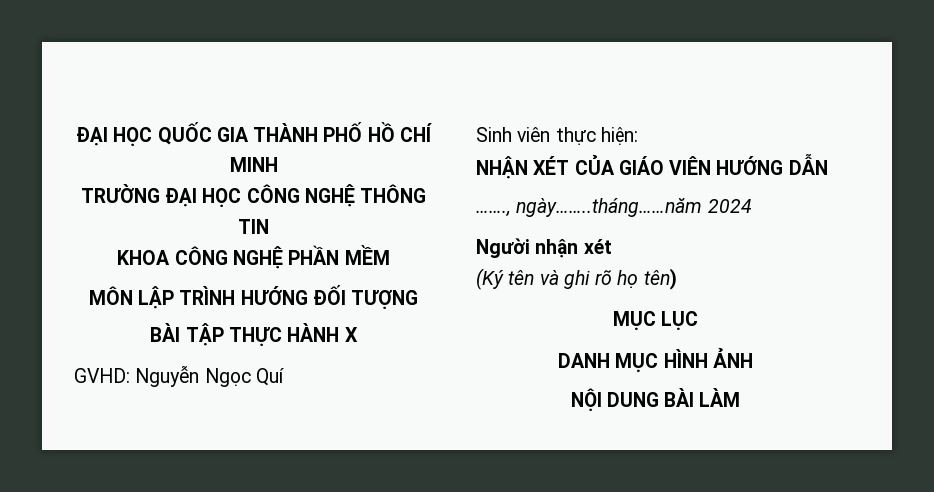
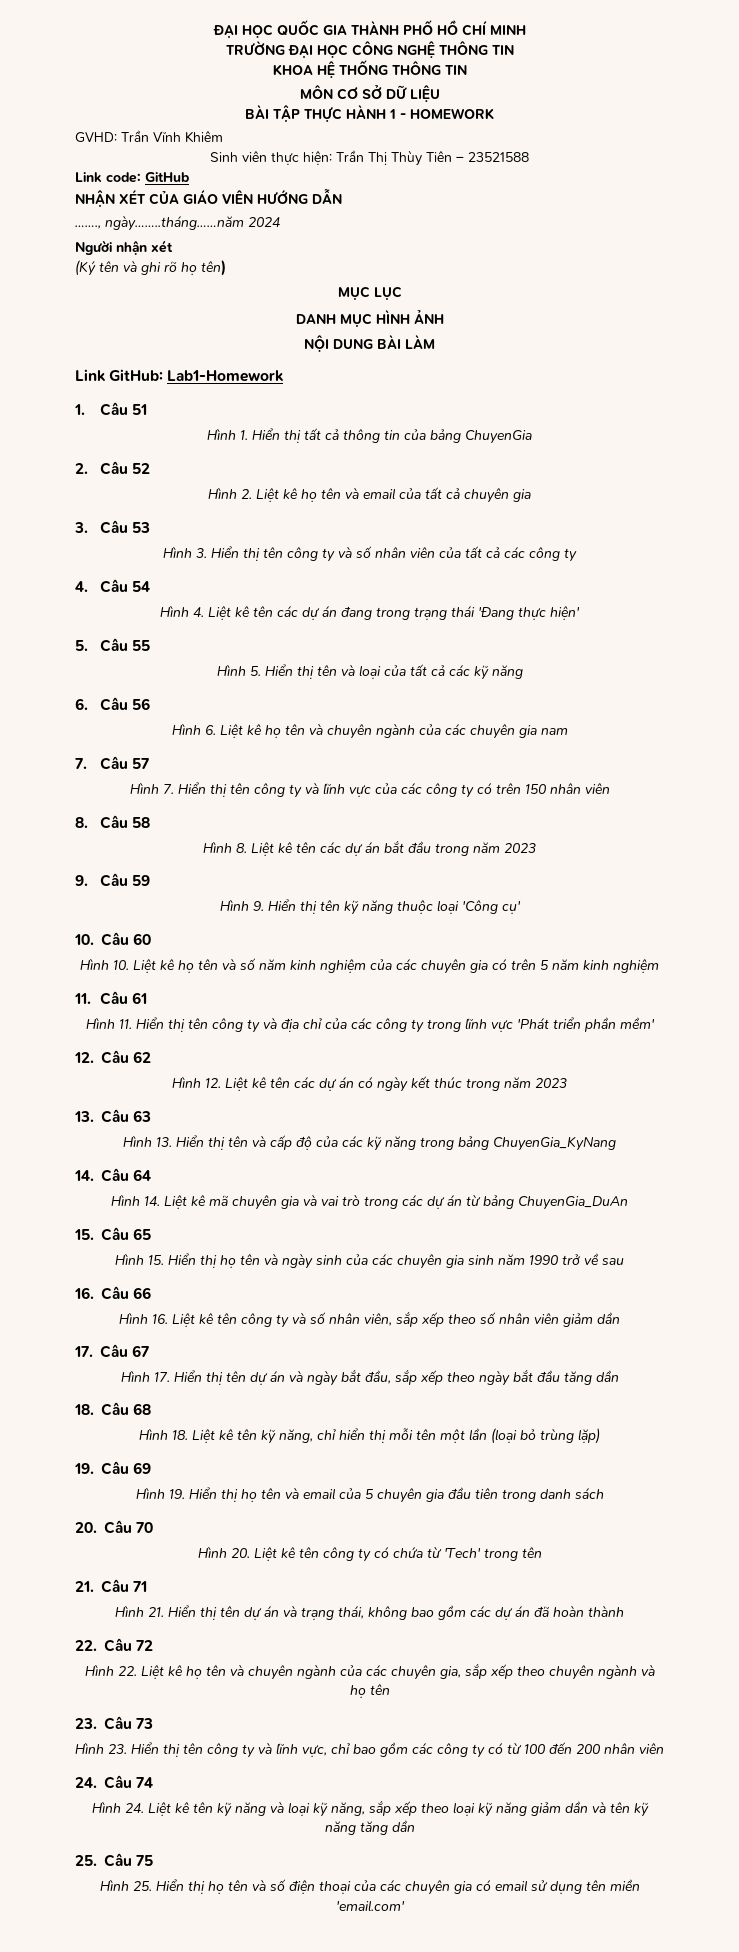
[174,245,390,269] [88,285,419,309] [150,323,358,346] [74,365,284,387] [476,127,638,145] CÔNG NGHỆ PHẦN MỀM // MÔN LẬP TRÌNH HƯỚNG ĐỐI TƯỢNG // BÀI TẬP THỰC HÀNH X // GVHD: Nguyễn Ngọc Quí // Sinh viên thực hiện: -> [316,60,467,78] [299,85,440,102] [245,104,494,122] [75,130,223,143] [210,150,529,166] [75,172,189,183] HỆ THỐNG THÔNG TIN // MÔN CƠ SỞ DỮ LIỆU // BÀI TẬP THỰC HÀNH 1 - HOMEWORK // GVHD: Trần Vĩnh Khiêm // Sinh viên thực hiện: Trần Thị Thùy Tiên – 23521588 // Link code: GitHub
(741, 397) none -> [75,369,285,382] [74,402,147,416] [207,428,532,444] [75,461,150,475] [208,487,531,503] [74,520,150,534] [163,546,577,562] [75,579,150,593] [160,605,580,620] [75,638,150,652] [216,664,523,680] [75,697,150,711] [171,723,568,739] [75,756,149,770] [129,782,610,798] [75,815,150,829] [203,840,536,856] [75,873,150,887] [219,899,521,915] [74,932,152,946] [80,958,659,974] [74,991,147,1005] [85,1017,655,1033] [74,1050,152,1064] [172,1076,567,1092] [74,1109,152,1123] [123,1135,616,1151] [74,1168,152,1182] [111,1194,628,1210] [74,1227,152,1241] [115,1253,624,1269] [74,1286,152,1300] [119,1311,620,1328] [74,1344,150,1358] [120,1369,619,1386] [74,1402,152,1416] [139,1428,600,1444] [74,1461,152,1475] [135,1487,604,1503] [75,1520,154,1534] [197,1546,542,1562] [75,1579,148,1593] [115,1605,624,1620] [75,1638,154,1652] [84,1663,655,1680] [349,1684,390,1698] [75,1716,154,1730] [75,1742,664,1758] [75,1775,154,1789] [91,1800,649,1817] [324,1820,415,1835] [75,1853,154,1867] [99,1879,640,1895] [335,1900,405,1912] // Link GitHub: Lab1-Homework // 1. Câu 51 // Hình 1. Hiển thị tất cả thông tin của bảng ChuyenGia // 2. Câu 52 // Hình 2. Liệt kê họ tên và email của tất cả chuyên gia // 3. Câu 53 // Hình 3. Hiển thị tên công ty và số nhân viên của tất cả các công ty // 4. Câu 54 // Hình 4. Liệt kê tên các dự án đang trong trạng thái 'Đang thực hiện' // 5. Câu 55 // Hình 5. Hiển thị tên và loại của tất cả các kỹ năng // 6. Câu 56 // Hình 6. Liệt kê họ tên và chuyên ngành của các chuyên gia nam // 7. Câu 57 // Hình 7. Hiển thị tên công ty và lĩnh vực của các công ty có trên 150 nhân viên // 8. Câu 58 // Hình 8. Liệt kê tên các dự án bắt đầu trong năm 2023 // 9. Câu 59 // Hình 9. Hiển thị tên kỹ năng thuộc loại 'Công cụ' // 10. Câu 60 // Hình 10. Liệt kê họ tên và số năm kinh nghiệm của các chuyên gia có trên 5 năm kinh nghiệm // 11. Câu 61 // Hình 11. Hiển thị tên công ty và địa chỉ của các công ty trong lĩnh vực 'Phát triển phần mềm' // 12. Câu 62 // Hình 12. Liệt kê tên các dự án có ngày kết thúc trong năm 2023 // 13. Câu 63 // Hình 13. Hiển thị tên và cấp độ của các kỹ năng trong bảng ChuyenGia_KyNang // 14. Câu 64 // Hình 14. Liệt kê mã chuyên gia và vai trò trong các dự án từ bảng ChuyenGia_DuAn // 15. Câu 65 // Hình 15. Hiển thị họ tên và ngày sinh của các chuyên gia sinh năm 1990 trở về sau // 16. Câu 66 // Hình 16. Liệt kê tên công ty và số nhân viên, sắp xếp theo số nhân viên giảm dần // 17. Câu 67 // Hình 17. Hiển thị tên dự án và ngày bắt đầu, sắp xếp theo ngày bắt đầu tăng dần // 18. Câu 68 // Hình 18. Liệt kê tên kỹ năng, chỉ hiển thị mỗi tên một lần (loại bỏ trùng lặp) // 19. Câu 69 // Hình 19. Hiển thị họ tên và email của 5 chuyên gia đầu tiên trong danh sách // 20. Câu 70 // Hình 20. Liệt kê tên công ty có chứa từ 'Tech' trong tên // 21. Câu 71 // Hình 21. Hiển thị tên dự án và trạng thái, không bao gồm các dự án đã hoàn thành // 22. Câu 72 // Hình 22. Liệt kê họ tên và chuyên ngành của các chuyên gia, sắp xếp theo chuyên ngành và họ tên // 23. Câu 73 // Hình 23. Hiển thị tên công ty và lĩnh vực, chỉ bao gồm các công ty có từ 100 đến 200 nhân viên // 24. Câu 74 // Hình 24. Liệt kê tên kỹ năng và loại kỹ năng, sắp xếp theo loại kỹ năng giảm dần và tên kỹ năng tăng dần // 25. Câu 75 // Hình 25. Hiển thị họ tên và số điện thoại của các chuyên gia có email sử dụng tên miền 'email.com'

